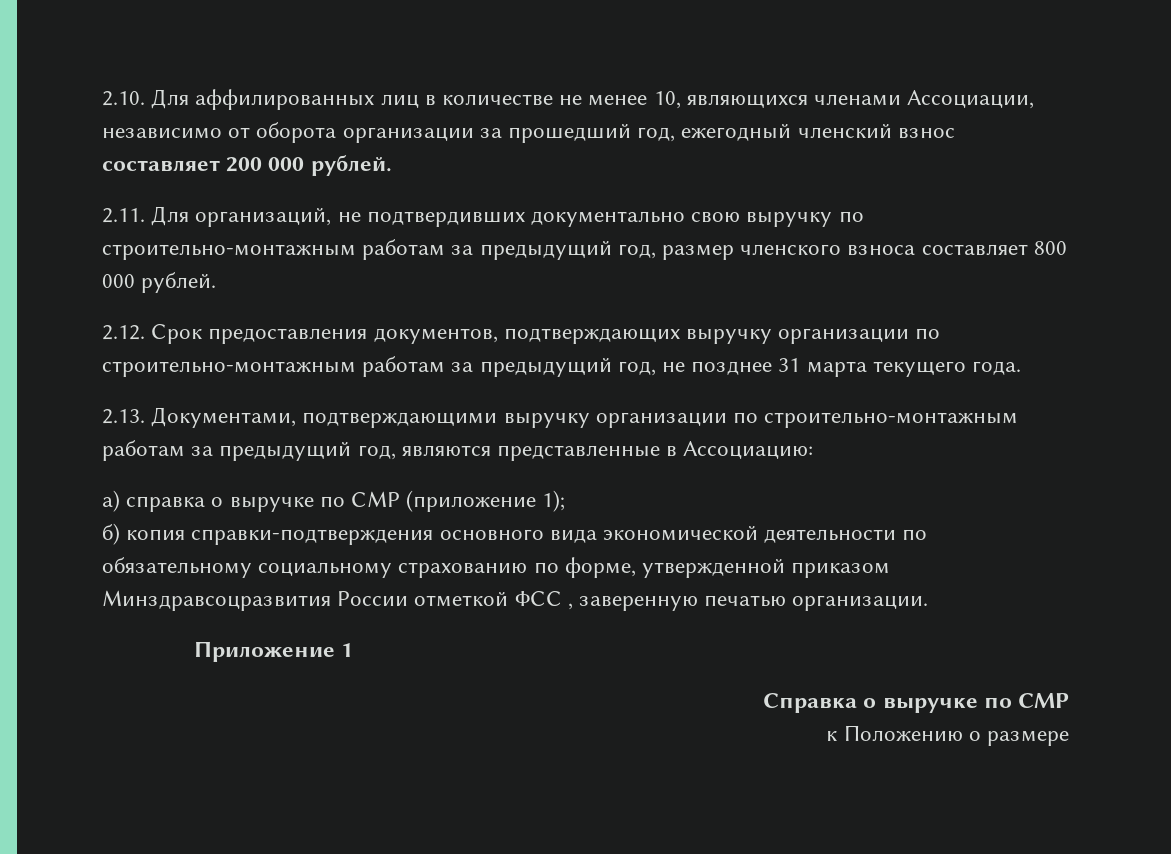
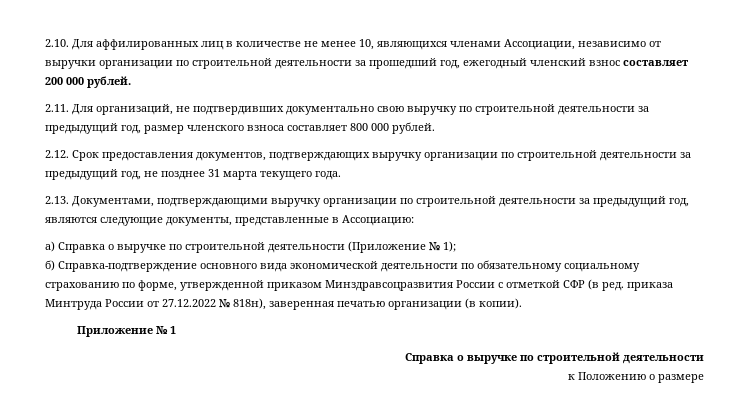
[256,122,474,143] оборота организации -> [45,58,352,69] выручки организации по строительной деятельности
[102,239,446,260] строительно-монтажным работам -> [475,104,635,115] строительной деятельности
[102,356,446,377] строительно-монтажным работам -> [517,150,677,161] строительной деятельности
[764,412,1019,428] [102,440,185,461] строительно-монтажным работам -> [416,196,576,207] строительной деятельности
(491, 451) none -> [100,217,232,226] следующие документы,
[126,490,537,512] справка о выручке по СМР (приложение -> [58,241,440,253] Справка о выручке по строительной деятельности (Приложение №
[126,529,434,545] копия справки-подтверждения -> [58,261,197,272] Справка-подтверждение
[414,591,929,611] отметкой ФСС , заверенную печатью организации. -> [498,279,673,291] [45,298,522,310] с отметкой СФР (в ред. приказа Минтруда России от 27.12.2022 № 818н), заверенная печатью организации (в копии).
(335, 651) none -> [155,326,168,334] №
[1018,693,1069,708] СМР -> [537,352,704,364] строительной деятельности

